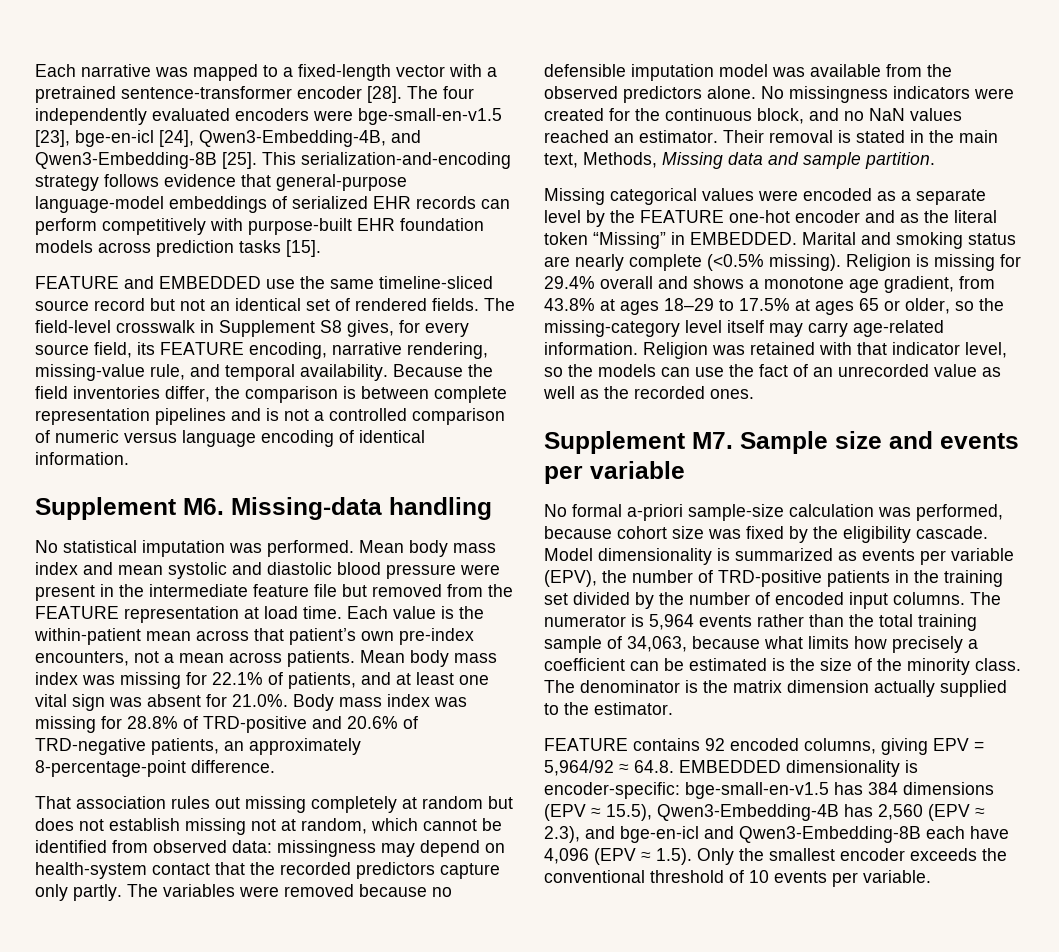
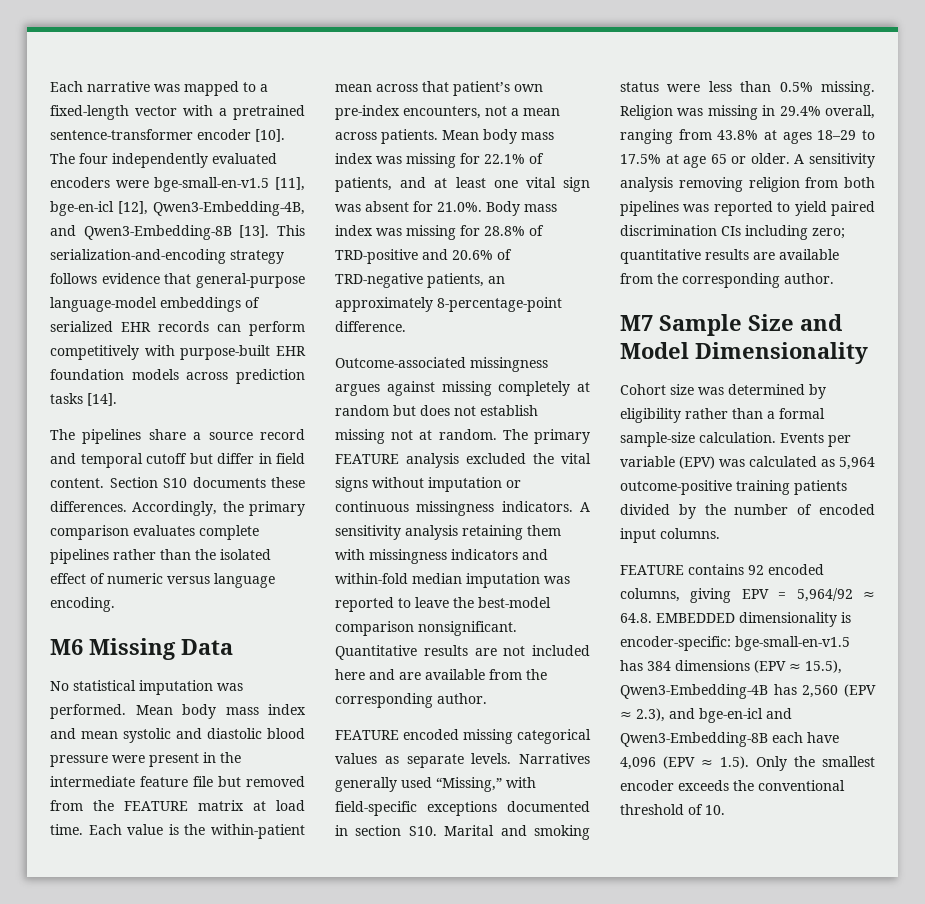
[367,86,402,103] [28]. -> [255,129,285,142] [10].
[35,130,194,147] [23], bge-en-icl [24], -> [275,177,305,191] [50,201,148,216] [11], bge-en-icl [12],
[222,152,257,169] [25]. -> [239,225,270,238] [13].
[286,240,321,257] [35,276,493,289] [35,298,515,311] [35,320,469,337] [35,342,488,359] [35,364,493,381] [35,386,507,403] [35,408,505,425] [35,430,425,447] [35,452,129,465] [35,497,492,520] [15]. // FEATURE and EMBEDDED use the same timeline-sliced source record but not an identical set of rendered fields. The field-level crosswalk in Supplement S8 gives, for every source field, its FEATURE encoding, narrative rendering, missing-value rule, and temporal availability. Because the field inventories differ, the comparison is between complete representation pipelines and is not a controlled comparison of numeric versus language encoding of identical information. // Supplement M6. Missing-data handling -> [87,393,117,406] [50,429,305,444] [50,453,305,468] [50,477,305,488] [50,501,305,516] [50,525,259,540] [50,549,271,564] [50,573,275,588] [50,597,115,612] [50,638,233,660] [14]. // The pipelines share a source record and temporal cutoff but differ in field content. Section S10 documents these differences. Accordingly, the primary comparison evaluates complete pipelines rather than the isolated effect of numeric versus language encoding. // M6 Missing Data
[124,606,239,623] representation -> [198,800,244,811] matrix
[35,796,240,809] That association rules out -> [335,357,548,372] [335,381,435,396] Outcome-associated missingness argues against
[301,818,502,834] [35,840,505,857] [35,862,500,879] [35,884,452,901] [544,64,952,81] [544,86,1014,103] [544,108,962,124] [544,130,998,143] [544,152,935,169] [544,188,986,205] [544,210,997,227] [544,232,1016,249] [544,254,1021,271] [544,276,954,293] random, which cannot be identified from observed data: missingness may depend on health-system contact that the recorded predictors capture only partly. The variables were removed because no defensible imputation model was available from the observed predictors alone. No missingness indicators were created for the continuous block, and no NaN values reached an estimator. Their removal is stated in the main text, Methods, Missing data and sample partition. // Missing categorical values were encoded as a separate level by the FEATURE one-hot encoder and as the literal token “Missing” in EMBEDDED. Marital and smoking status are nearly complete (<0.5% missing). Religion is missing for 29.4% overall and shows a monotone age gradient, -> [438,429,590,444] [335,453,591,468] [335,477,521,492] [335,501,590,516] [335,525,561,540] [335,549,548,564] [335,573,570,588] [335,597,551,612] [335,621,517,636] [335,645,590,660] [335,669,547,680] [335,693,487,708] [335,729,591,744] [335,753,590,768] [335,777,536,792] [335,801,590,816] [335,825,590,840] [620,81,875,96] [620,105,875,120] [620,129,673,144] random. The primary FEATURE analysis excluded the vital signs without imputation or continuous missingness indicators. A sensitivity analysis retaining them with missingness indicators and within-fold median imputation was reported to leave the best-model comparison nonsignificant. Quantitative results are not included here and are available from the corresponding author. // FEATURE encoded missing categorical values as separate levels. Narratives generally used “Missing,” with field-specific exceptions documented in section S10. Marital and smoking status were less than 0.5% missing. Religion was missing in 29.4% overall, ranging
[815,301,854,315] ages -> [683,156,707,168] age
[905,298,1004,314] [544,320,944,337] [544,342,1007,359] [544,364,1001,377] [543,386,754,399] [544,431,1019,454] [544,461,685,484] [544,504,1003,521] [544,526,988,543] [544,548,1014,565] [544,570,1003,587] [544,593,568,605] older, so the missing-category level itself may carry age-related information. Religion was retained with that indicator level, so the models can use the fact of an unrecorded value as well as the recorded ones. // Supplement M7. Sample size and events per variable // No formal a-priori sample-size calculation was performed, because cohort size was fixed by the eligibility cascade. Model dimensionality is summarized as events per variable (EPV), the number of TRD-positive patients in the training set -> [750,153,875,168] [620,177,875,192] [620,201,875,216] [620,225,845,240] [620,249,839,264] [620,273,834,288] [620,314,842,336] [620,342,868,364] [620,384,826,399] [620,408,825,423] [620,432,851,447] [620,456,875,470] [620,480,847,495] older. A sensitivity analysis removing religion from both pipelines was reported to yield paired discrimination CIs including zero; quantitative results are available from the corresponding author. // M7 Sample Size and Model Dimensionality // Cohort size was determined by eligibility rather than a formal sample-size calculation. Events per variable (EPV) was calculated as 5,964 outcome-positive training patients
[970,592,1001,605] [544,614,977,631] [544,636,978,653] [544,658,1021,675] [544,680,1007,697] [544,702,673,715] The numerator is 5,964 events rather than the total training sample of 34,063, because what limits how precisely a coefficient can be estimated is the size of the minority class. The denominator is the matrix dimension actually supplied to the estimator. -> (720, 533) none
[749,870,931,887] 10 events per variable. -> [705,805,725,815] 10.

